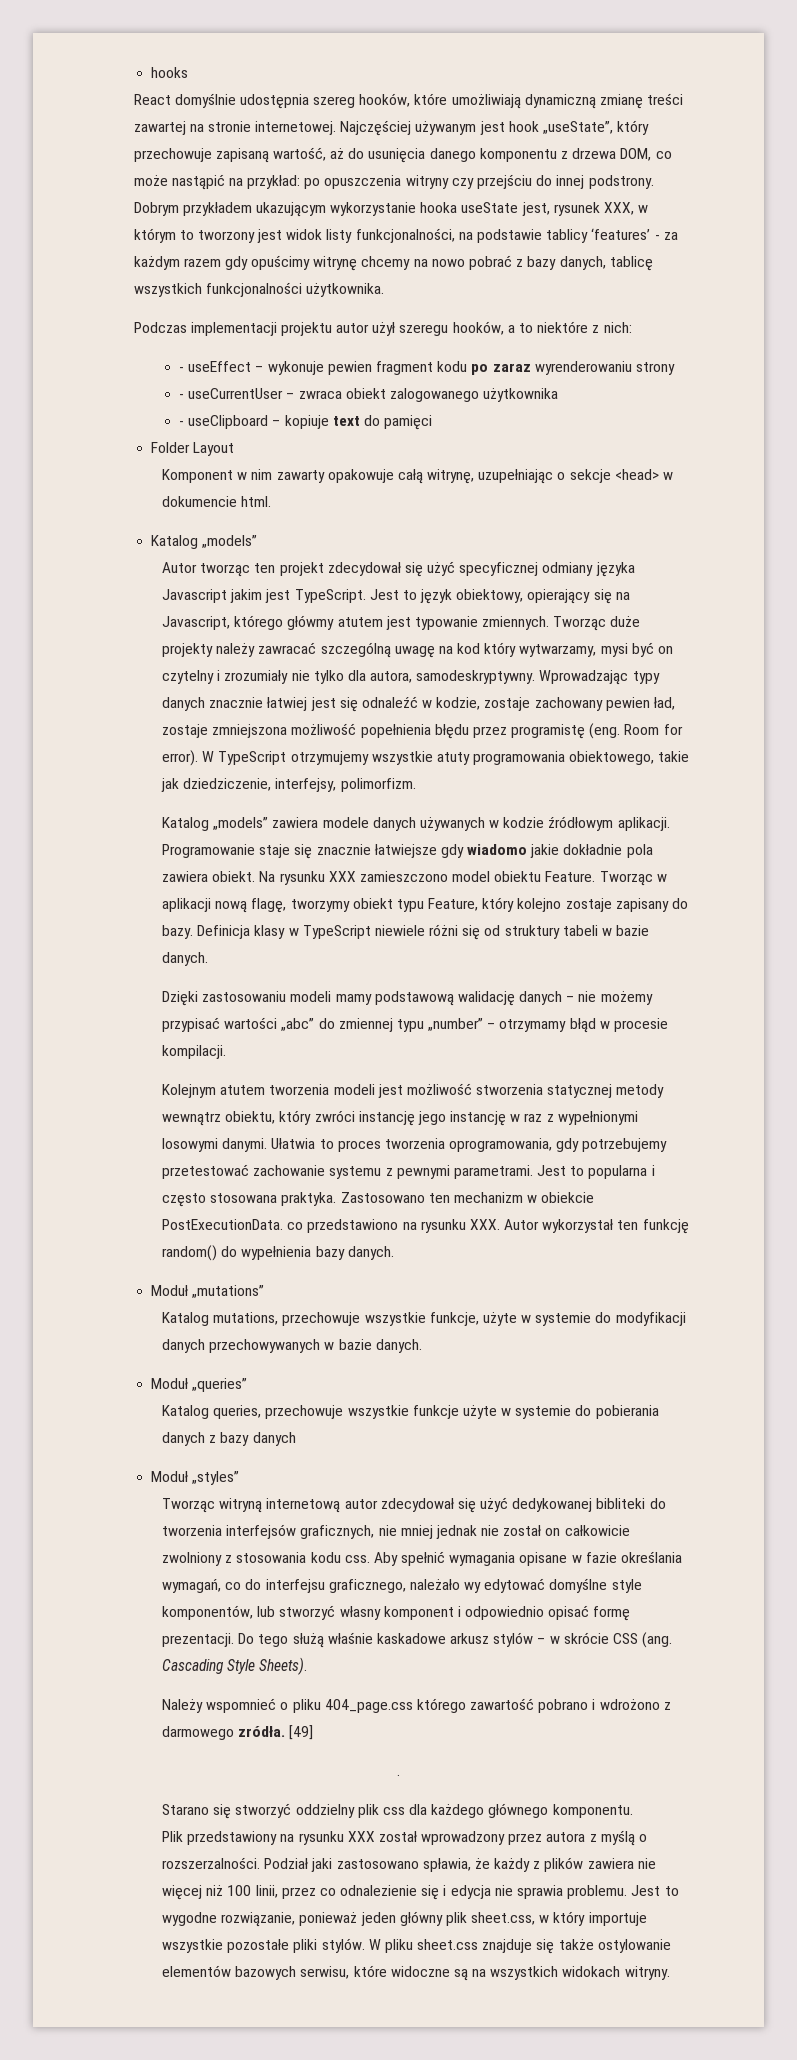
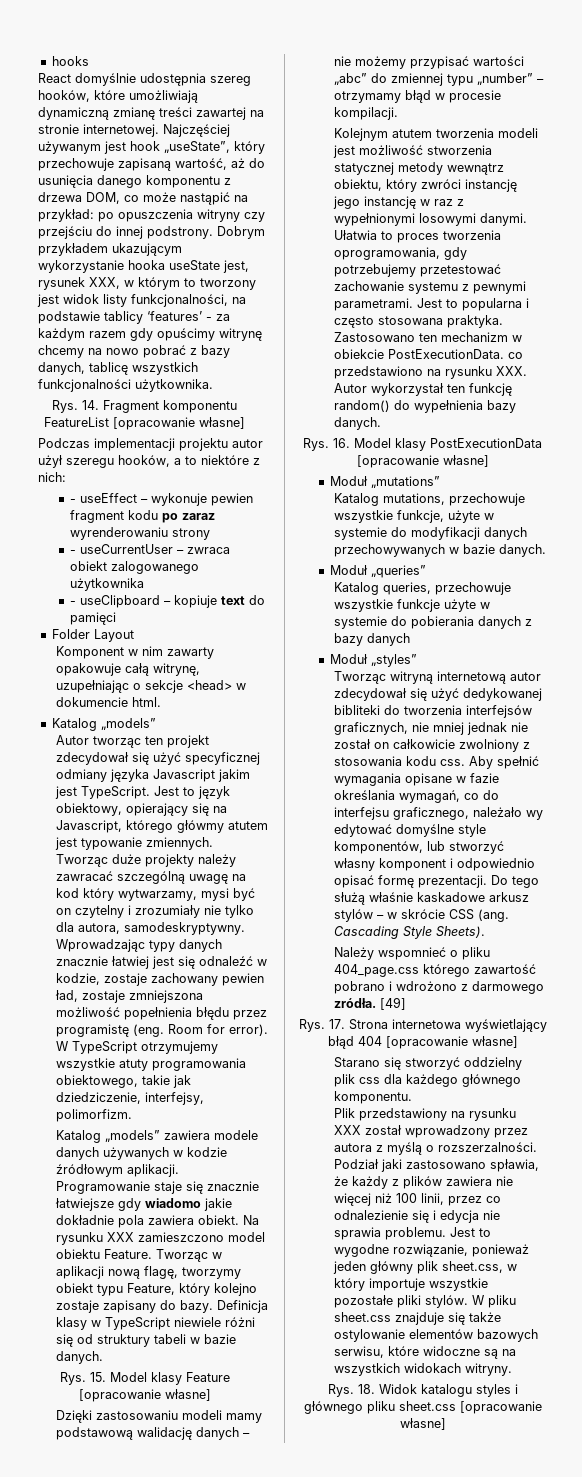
(384, 290) none -> [52,400,237,413] [44,417,245,430] // Rys. 14. Fragment komponentu FeatureList [opracowanie własne]
(209, 959) none -> [59,1372,230,1385] [78,1389,211,1402] // Rys. 15. Model klasy Feature [opracowanie własne]
(394, 1253) none -> [303,438,542,451] [356,455,489,468] // Rys. 16. Model klasy PostExecutionData [opracowanie własne]
[397,1774,400,1776] . -> [298,1019,547,1032] [327,1036,518,1049] Rys. 17. Strona internetowa wyświetlający błąd 404 [opracowanie własne]
(670, 1973) none -> [327,1384,518,1397] [303,1401,542,1414] [399,1418,446,1430] // Rys. 18. Widok katalogu styles i głównego pliku sheet.css [opracowanie własne]

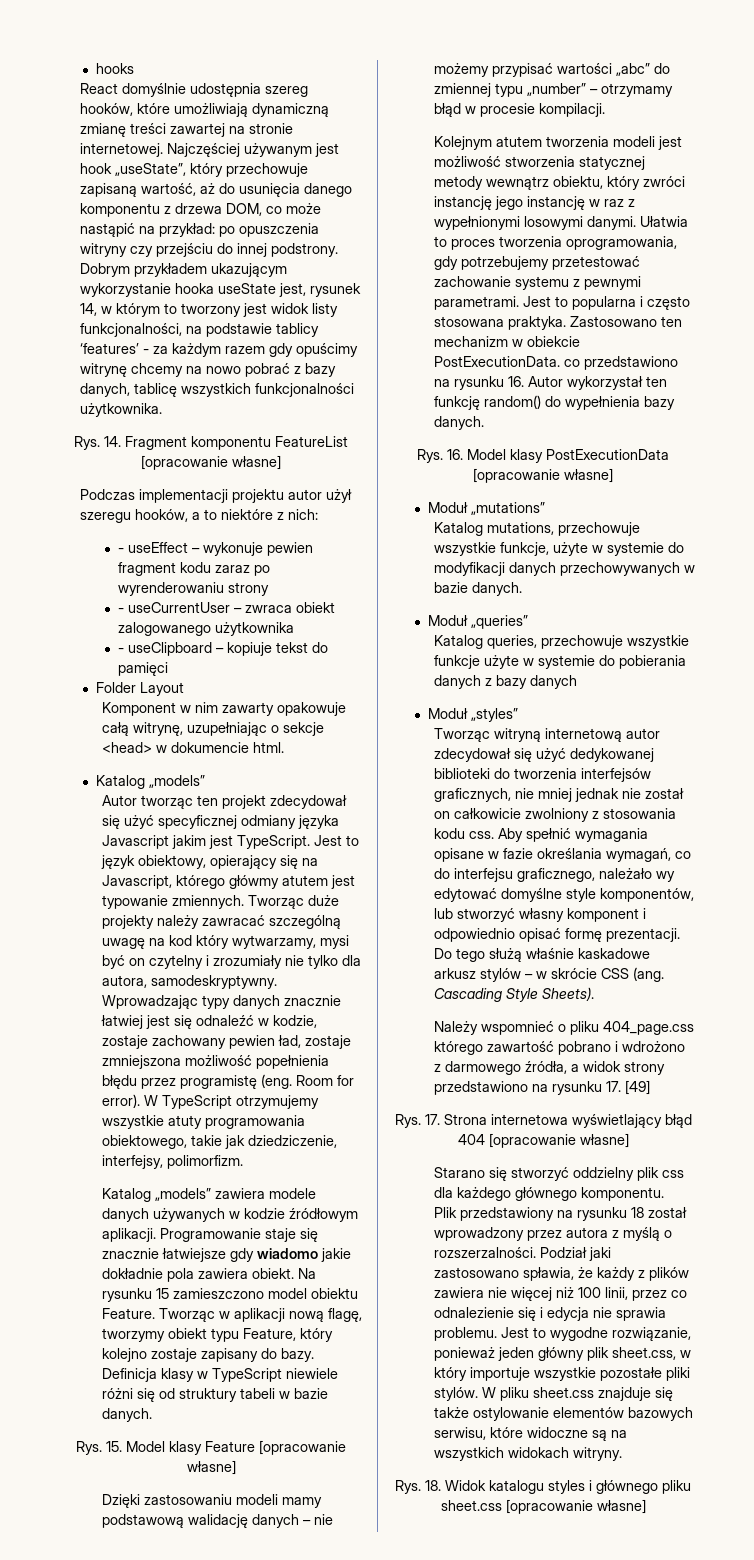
[89,277,121,289] XXX, -> [80,303,98,316] 14,
[162,513,216,523] po zaraz -> [214,565,270,576] zaraz po
[221,596,246,605] text -> [275,642,308,653] tekst
[107,1232,135,1242] XXX -> [156,1288,170,1299] 15
[496,366,528,376] XXX. -> [508,376,525,387] 16.
[334,705,381,715] bibliteki -> [434,768,491,779] biblioteki
[334,998,377,1008] zródła. -> [525,1061,666,1075] [434,1081,622,1095] źródła, a widok strony przedstawiono na rysunku 17.
[334,1125,362,1135] XXX -> [631,1207,645,1218] 18

